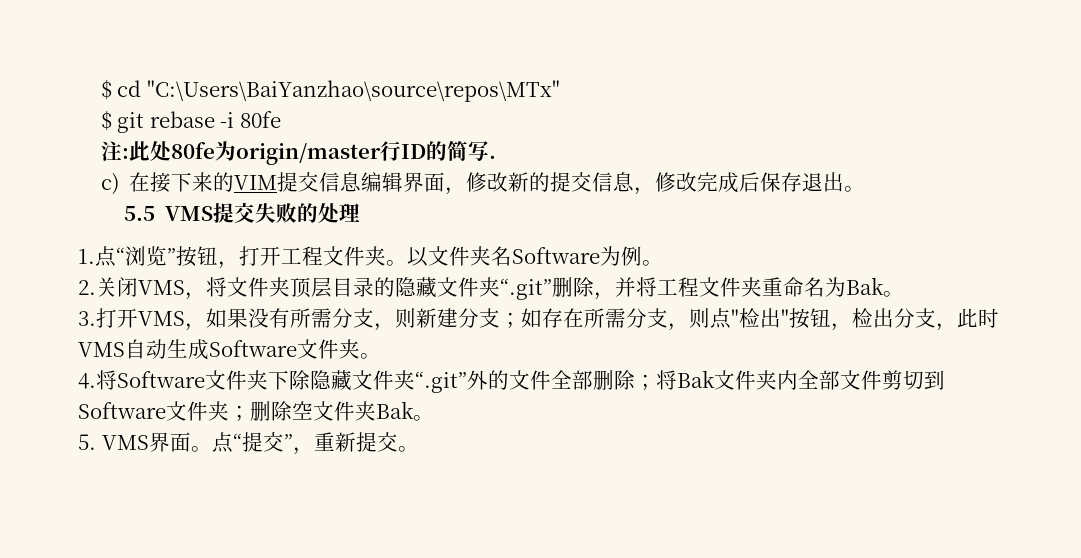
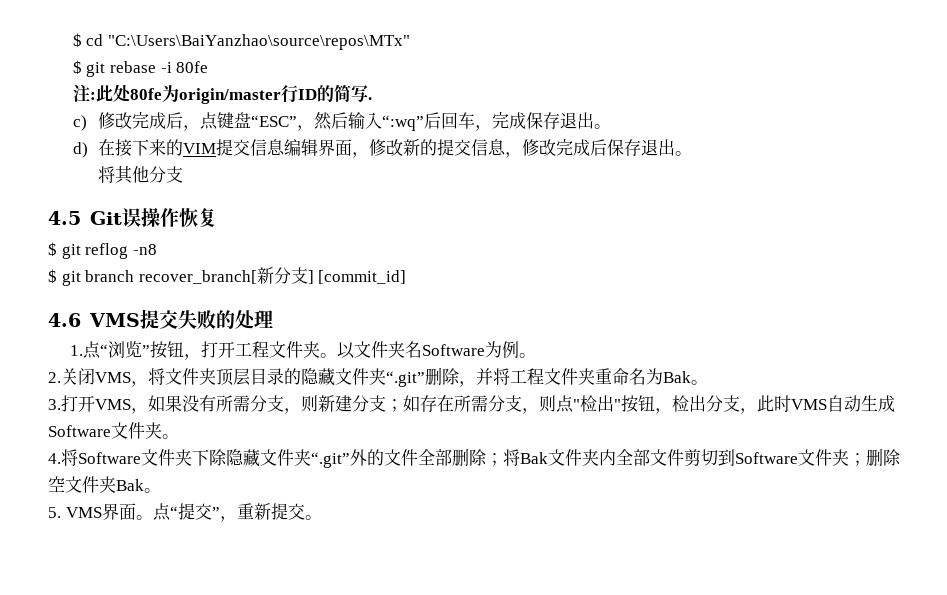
(119, 184) none -> [97,112,611,131] [72,142,88,158] 修改完成后，点键盘“ESC”，然后输入“:wq”后回车，完成保存退出。 // d)
[123,206,155,221] 5.5 -> [97,165,183,184] [48,208,217,227] [48,242,157,259] [48,267,407,286] [48,313,81,327] 将其他分支 // 4.5 Git误操作恢复 // $ git reflog -n8 // $ git branch recover_branch[新分支] [commit_id] // 4.6

